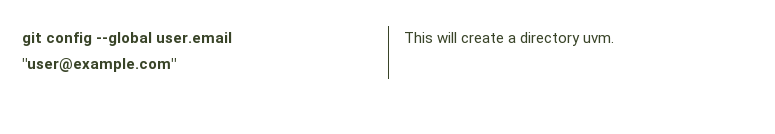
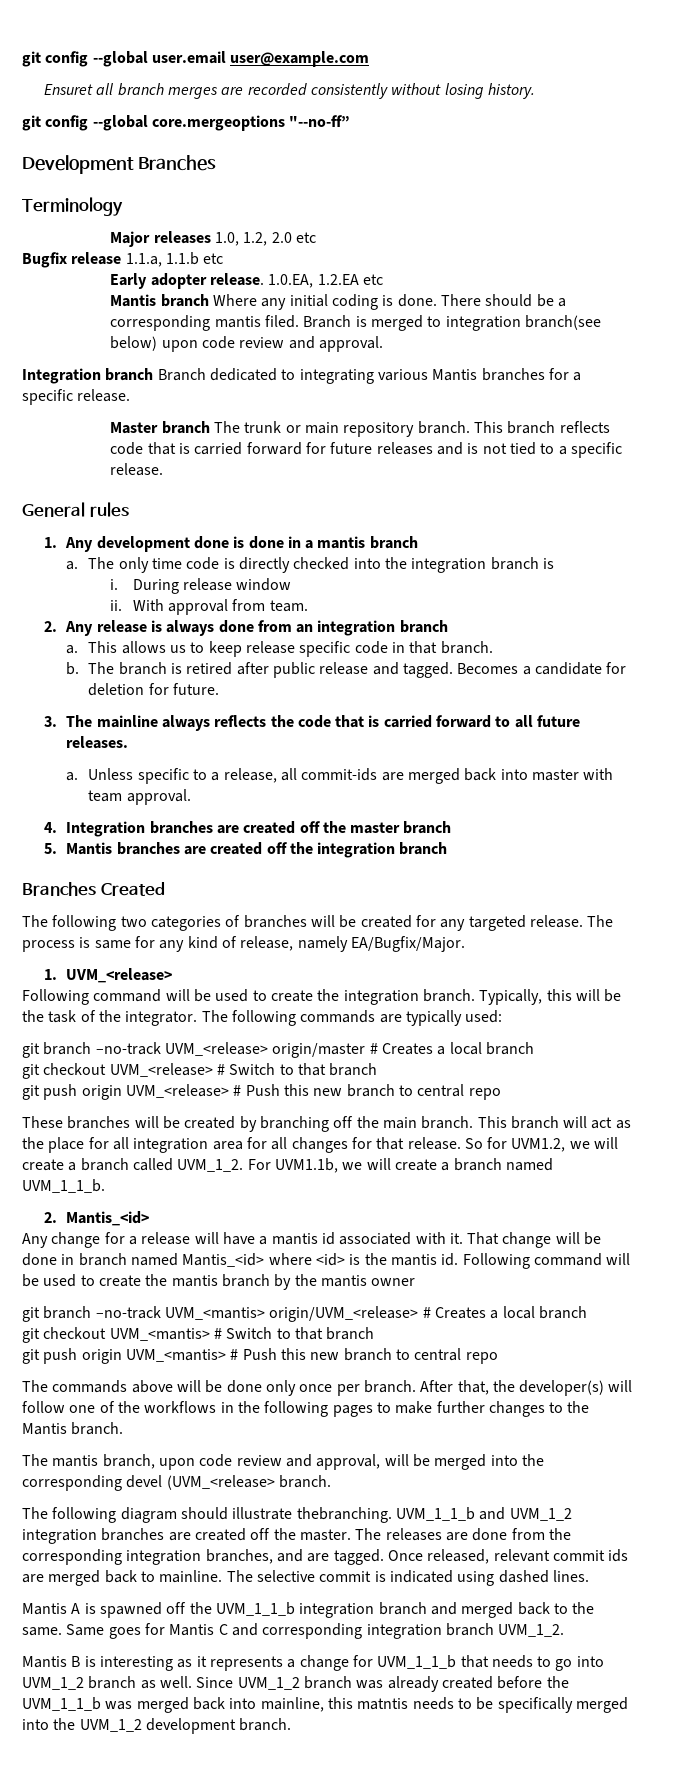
[22,58,176,72] [404,32,615,46] "user@example.com" // This will create a directory uvm. -> [230,51,370,67] [44,83,535,99] [22,115,351,131] [22,155,216,174] [22,197,123,216] [110,231,317,247] [22,252,224,268] [110,273,384,289] [110,294,566,310] [110,315,602,331] [110,336,384,352] [22,368,582,384] [22,389,131,405] [110,421,610,437] [110,442,622,458] [110,463,164,476] [22,502,129,517] [44,536,418,552] [66,557,554,573] [110,578,292,594] [110,599,308,615] [44,620,448,636] [66,641,493,657] [66,662,627,678] [88,683,219,696] [44,715,581,731] [66,736,129,749] [66,768,614,784] [88,789,191,805] [44,821,452,837] [44,842,448,858] [22,882,165,896] [22,915,614,931] [22,936,465,952] [44,968,173,983] [22,989,622,1005] [22,1010,503,1026] [22,1042,534,1058] [22,1063,378,1079] [22,1084,501,1100] [22,1116,631,1132] [22,1137,619,1153] [22,1158,553,1173] [22,1179,105,1193] [44,1211,150,1226] [22,1232,602,1248] [22,1253,631,1269] [22,1274,416,1290] [22,1306,587,1322] [22,1327,375,1343] [22,1348,498,1364] [22,1380,633,1396] [22,1401,590,1417] [22,1422,124,1435] [22,1454,544,1470] [22,1475,331,1491] [22,1507,572,1523] [22,1528,571,1544] [22,1549,629,1565] [22,1570,589,1586] [22,1602,595,1618] [22,1623,565,1639] [22,1655,604,1671] [22,1676,569,1692] [22,1697,628,1713] [22,1718,292,1734] user@example.com // Ensuret all branch merges are recorded consistently without losing history. // git config --global core.mergeoptions "--no-ff” // Development Branches // Terminology // Major releases 1.0, 1.2, 2.0 etc // Bugfix release 1.1.a, 1.1.b etc // Early adopter release. 1.0.EA, 1.2.EA etc // Mantis branch Where any initial coding is done. There should be a corresponding mantis filed. Branch is merged to integration branch(see below) upon code review and approval. // Integration branch Branch dedicated to integrating various Mantis branches for a specific release. // Master branch The trunk or main repository branch. This branch reflects code that is carried forward for future releases and is not tied to a specific release. // General rules // 1. Any development done is done in a mantis branch // a. The only time code is directly checked into the integration branch is // i. During release window // ii. With approval from team. // 2. Any release is always done from an integration branch // a. This allows us to keep release specific code in that branch. // b. The branch is retired after public release and tagged. Becomes a candidate for deletion for future. // 3. The mainline always reflects the code that is carried forward to all future releases. // a. Unless specific to a release, all commit-ids are merged back into master with team approval. // 4. Integration branches are created off the master branch // 5. Mantis branches are created off the integration branch // Branches Created // The following two categories of branches will be created for any targeted release. The process is same for any kind of release, namely EA/Bugfix/Major. // 1. UVM_<release> // Following command will be used to create the integration branch. Typically, this will be the task of the integrator. The following commands are typically used: // git branch –no-track UVM_<release> origin/master # Creates a local branch // git checkout UVM_<release> # Switch to that branch // git push origin UVM_<release> # Push this new branch to central repo // These branches will be created by branching off the main branch. This branch will act as the place for all integration area for all changes for that release. So for UVM1.2, we will create a branch called UVM_1_2. For UVM1.1b, we will create a branch named UVM_1_1_b. // 2. Mantis_<id> // Any change for a release will have a mantis id associated with it. That change will be done in branch named Mantis_<id> where <id> is the mantis id. Following command will be used to create the mantis branch by the mantis owner // git branch –no-track UVM_<mantis> origin/UVM_<release> # Creates a local branch // git checkout UVM_<mantis> # Switch to that branch // git push origin UVM_<mantis> # Push this new branch to central repo // The commands above will be done only once per branch. After that, the developer(s) will follow one of the workflows in the following pages to make further changes to the Mantis branch. // The mantis branch, upon code review and approval, will be merged into the corresponding devel (UVM_<release> branch. // The following diagram should illustrate thebranching. UVM_1_1_b and UVM_1_2 integration branches are created off the master. The releases are done from the corresponding integration branches, and are tagged. Once released, relevant commit ids are merged back to mainline. The selective commit is indicated using dashed lines. // Mantis A is spawned off the UVM_1_1_b integration branch and merged back to the same. Same goes for Mantis C and corresponding integration branch UVM_1_2. // Mantis B is interesting as it represents a change for UVM_1_1_b that needs to go into UVM_1_2 branch as well. Since UVM_1_2 branch was already created before the UVM_1_1_b was merged back into mainline, this matntis needs to be specifically merged into the UVM_1_2 development branch.

